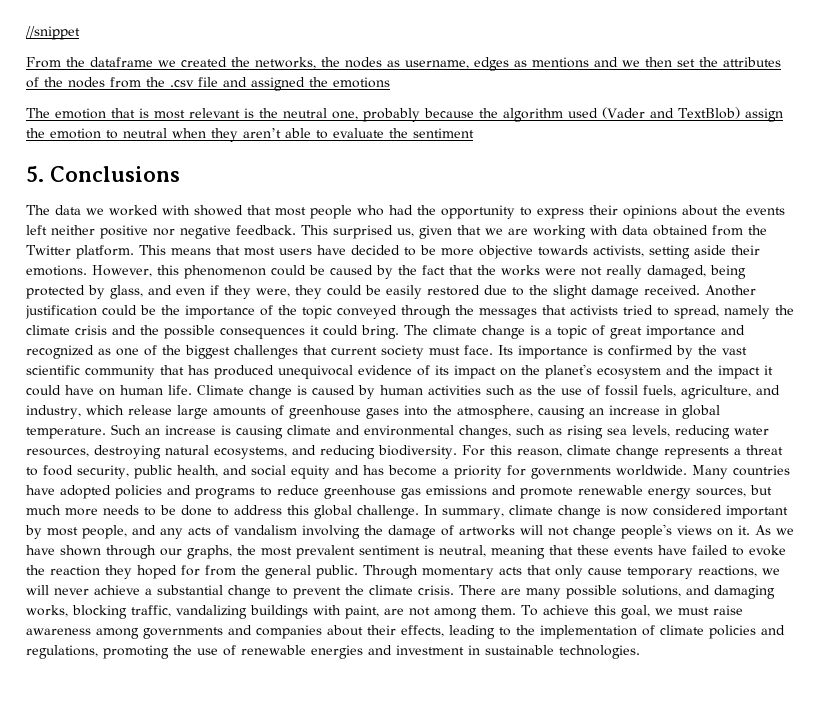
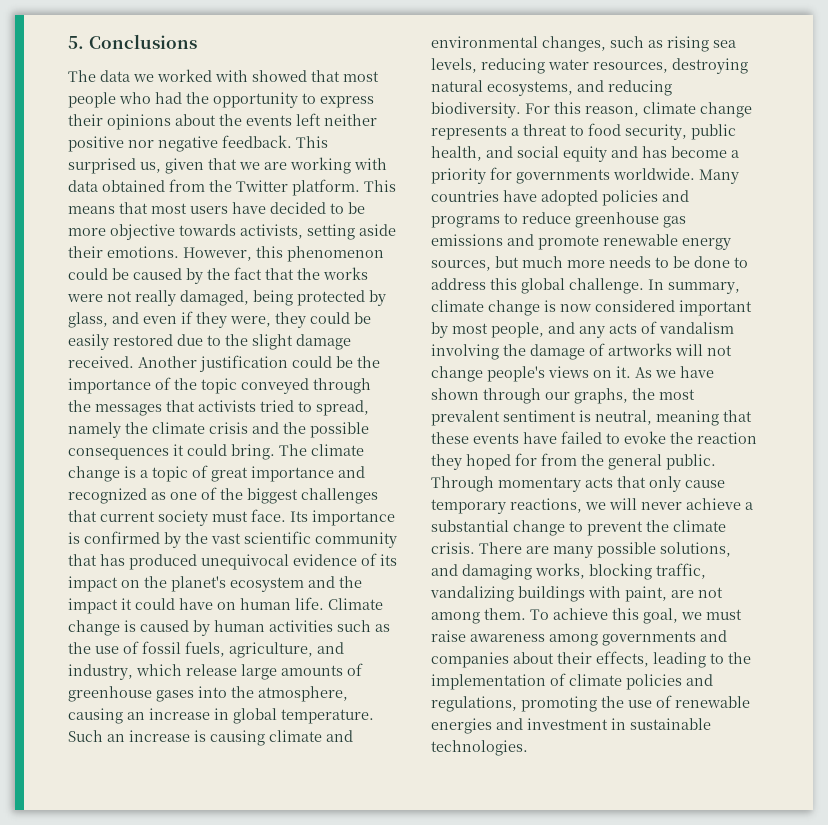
[25,26,80,40] [26,57,781,71] [26,77,390,91] [26,107,783,122] [26,128,474,142] //snippet // From the dataframe we created the networks, the nodes as username, edges as mentions and we then set the attributes of the nodes from the .csv file and assigned the emotions // The emotion that is most relevant is the neutral one, probably because the algorithm used (Vader and TextBlob) assign the emotion to neutral when they aren’t able to evaluate the sentiment // -> (68, 42) none

